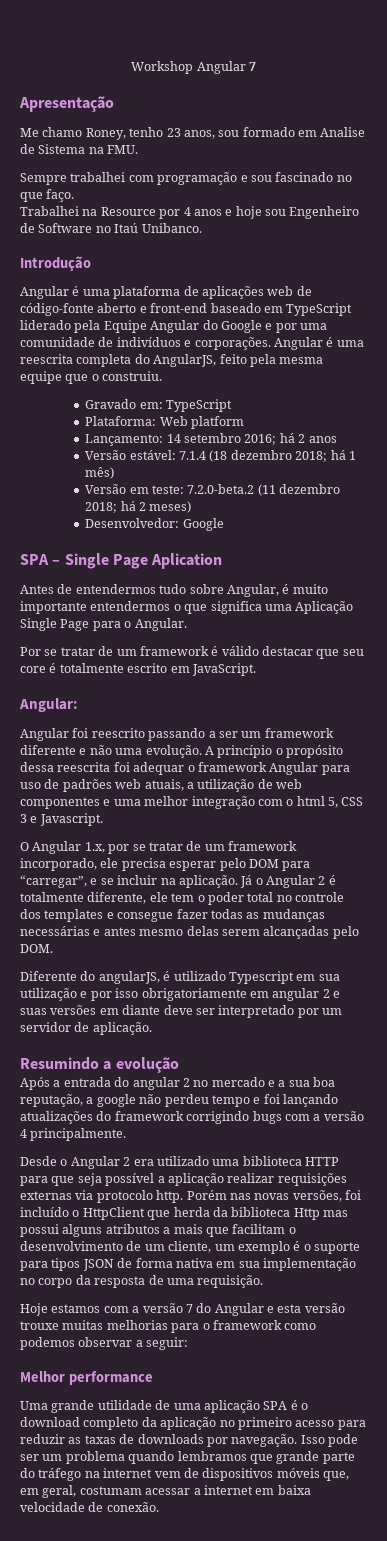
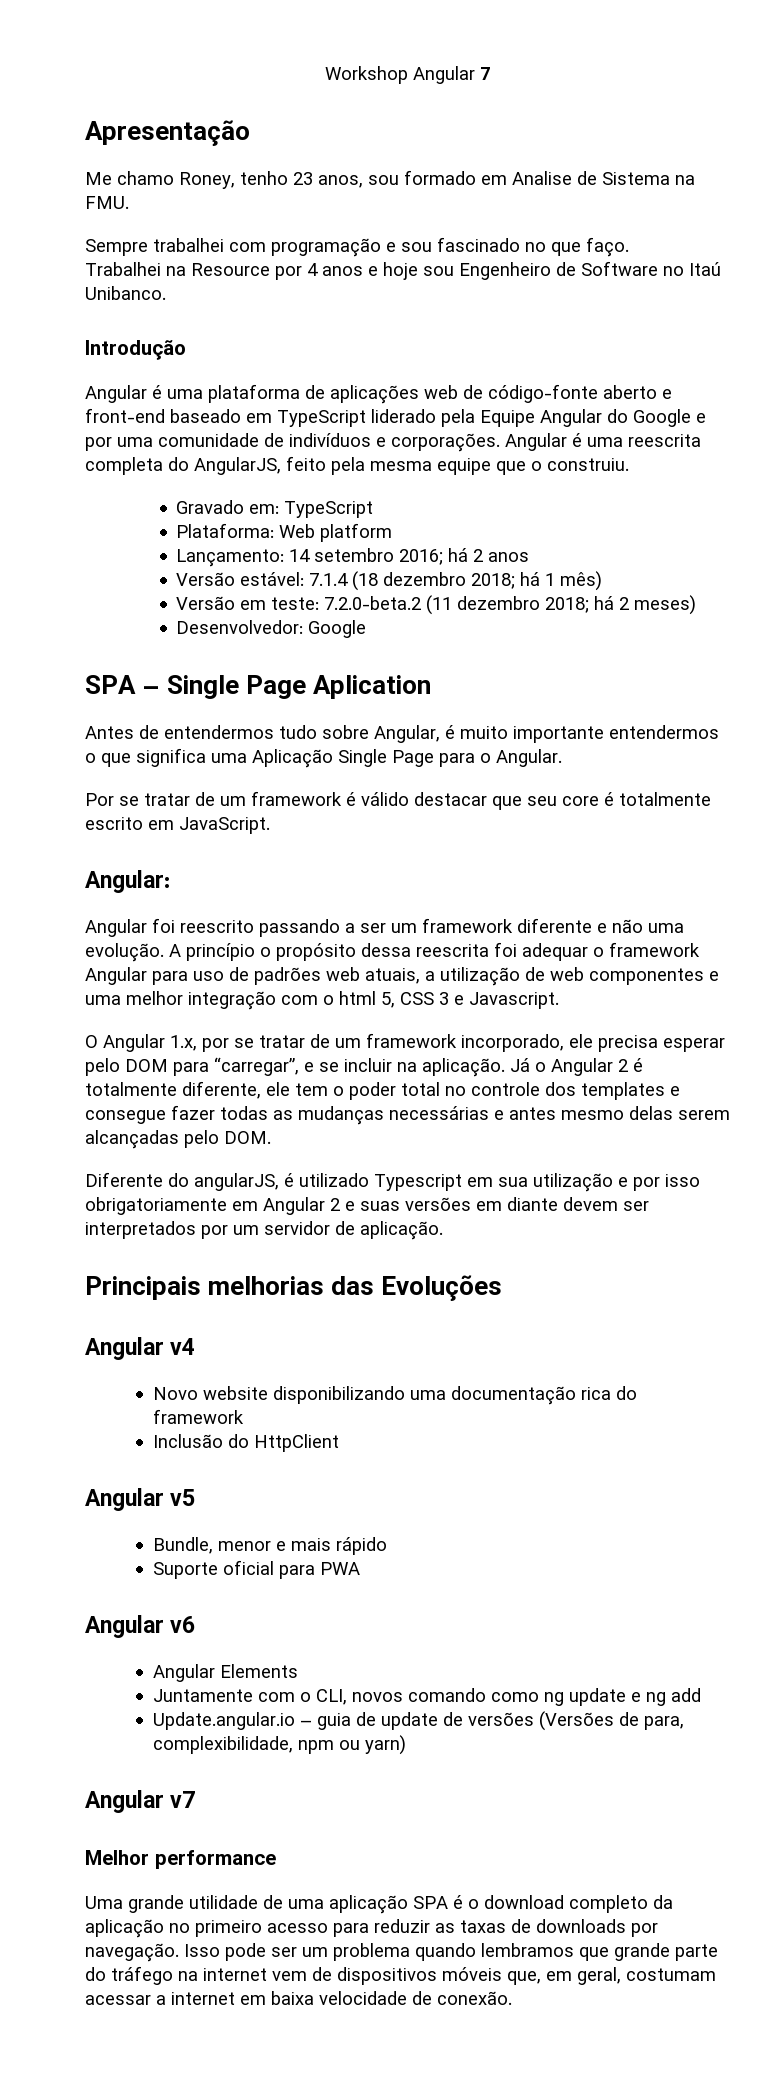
[272,988,320,1001] angular -> [263,1197,325,1215] Angular
[163,1005,295,1018] deve ser interpretado -> [563,1197,649,1211] [85,1221,196,1239] devem ser interpretados
[20,1057,179,1073] [20,1077,336,1090] [20,1094,338,1107] [20,1111,364,1124] [20,1128,127,1141] [20,1156,339,1169] [20,1173,347,1186] [20,1190,361,1203] [20,1207,348,1220] [20,1224,296,1237] [20,1241,360,1254] [20,1258,356,1271] [20,1275,264,1288] [20,1303,345,1316] [20,1320,317,1333] [20,1337,189,1350] Resumindo a evolução // Após a entrada do angular 2 no mercado e a sua boa reputação, a google não perdeu tempo e foi lançando atualizações do framework corrigindo bugs com a versão 4 principalmente. // Desde o Angular 2 era utilizado uma biblioteca HTTP para que seja possível a aplicação realizar requisições externas via protocolo http. Porém nas novas versões, foi incluído o HttpClient que herda da biblioteca Http mas possui alguns atributos a mais que facilitam o desenvolvimento de um cliente, um exemplo é o suporte para tipos JSON de forma nativa em sua implementação no corpo da resposta de uma requisição. // Hoje estamos com a versão 7 do Angular e esta versão trouxe muitas melhorias para o framework como podemos observar a seguir: -> [85,1275,503,1301] [85,1337,196,1360] [152,1386,637,1405] [152,1409,244,1424] [152,1434,339,1452] [85,1488,196,1511] [152,1537,387,1555] [152,1560,360,1579] [85,1615,196,1638] [152,1664,298,1682] [152,1688,701,1706] [152,1711,684,1731] [152,1735,406,1755] [85,1790,196,1813] Principais melhorias das Evoluções // Angular v4 // Novo website disponibilizando uma documentação rica do framework // Inclusão do HttpClient // Angular v5 // Bundle, menor e mais rápido // Suporte oficial para PWA // Angular v6 // Angular Elements // Juntamente com o CLI, novos comando como ng update e ng add // Update.angular.io – guia de update de versões (Versões de para, complexibilidade, npm ou yarn) // Angular v7

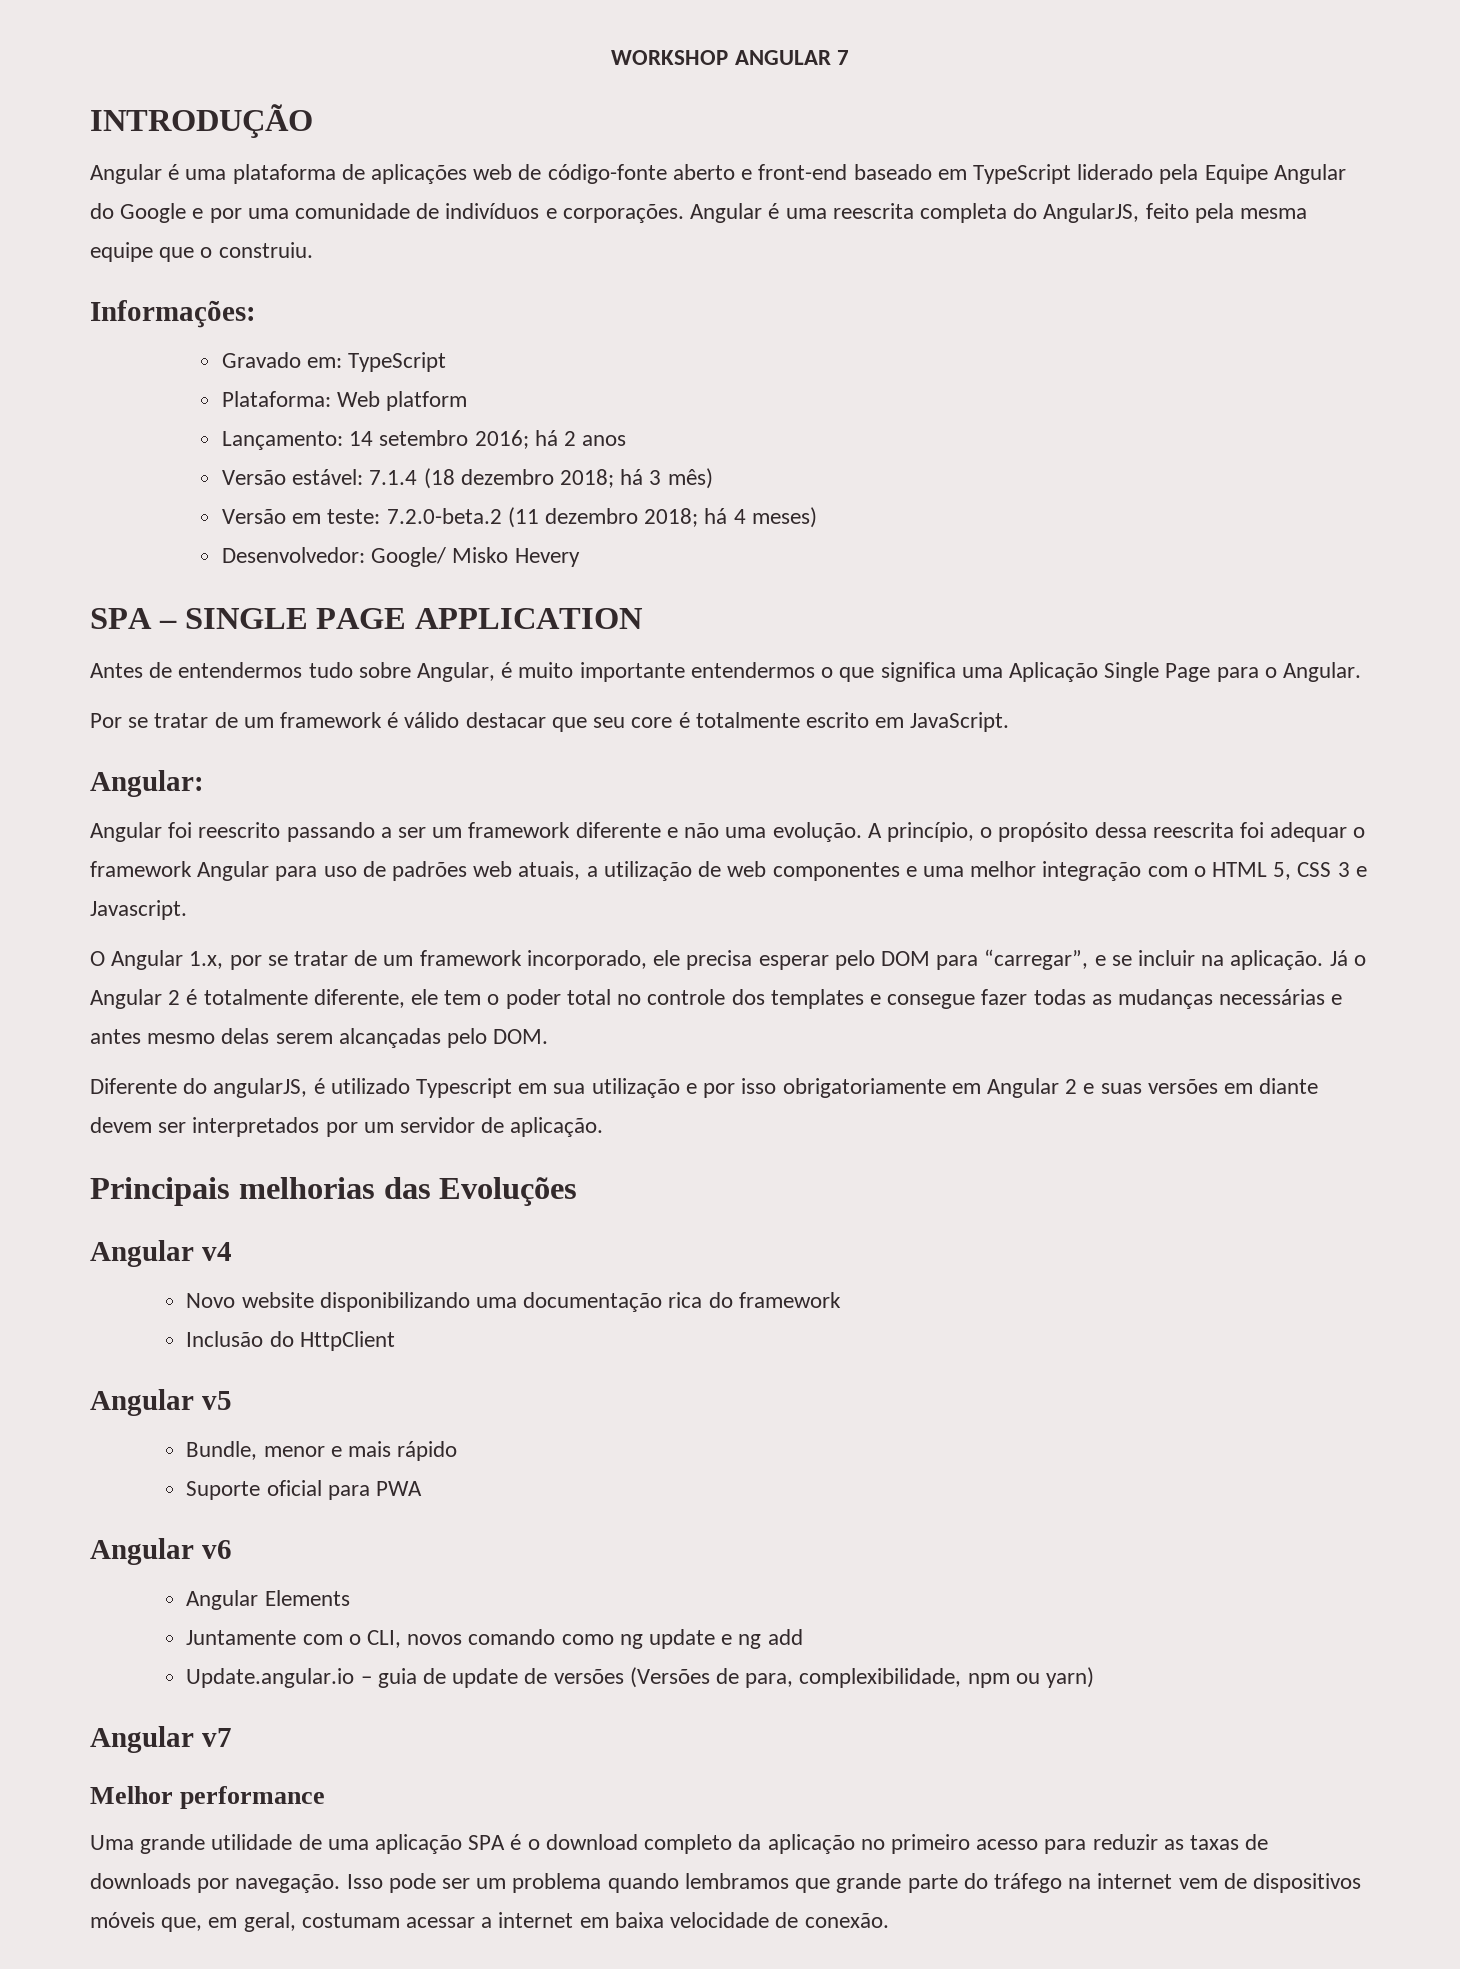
[324,66,475,84] Workshop Angular -> [611,50,831,65] WORKSHOP ANGULAR
[85,120,250,146] [85,170,695,189] [85,196,129,209] [85,237,629,257] [85,261,721,280] [85,286,166,300] [85,340,186,360] Apresentação // Me chamo Roney, tenho 23 anos, sou formado em Analise de Sistema na FMU. // Sempre trabalhei com programação e sou fascinado no que faço. // Trabalhei na Resource por 4 anos e hoje sou Engenheiro de Software no Itaú Unibanco. // Introdução -> [90,104,313,138] INTRODUÇÃO
(629, 464) none -> [90,300,256,328] // Informações:
[545,573,556,586] 1 -> [649,470,662,485] 3
[619,597,630,610] 2 -> [733,509,746,524] 4
[308,620,367,638] Google -> [371,547,580,567] Google/ Misko Hevery
[167,675,432,699] Single Page Aplication -> [184,608,644,629] SINGLE PAGE APPLICATION
[186,943,255,961] princípio -> [886,822,974,842] princípio,
[339,991,376,1005] html -> [1211,862,1267,877] HTML

